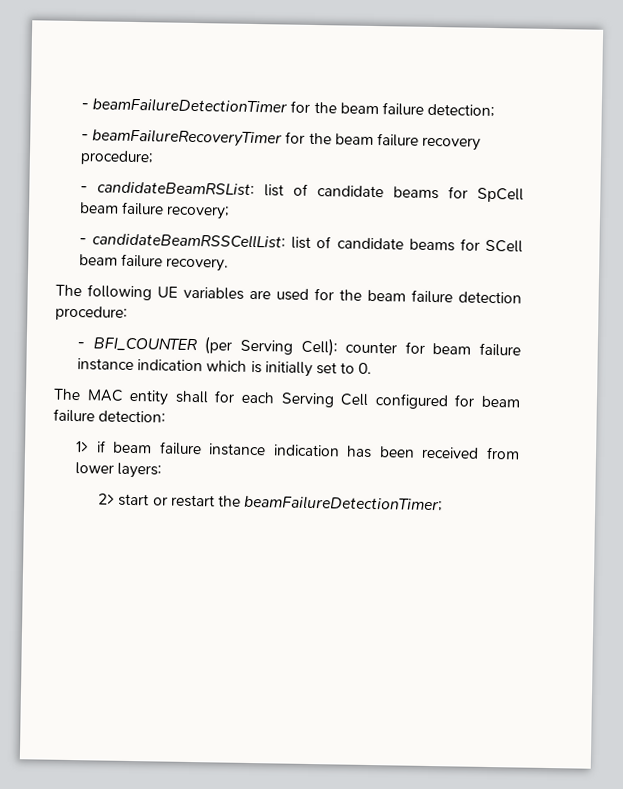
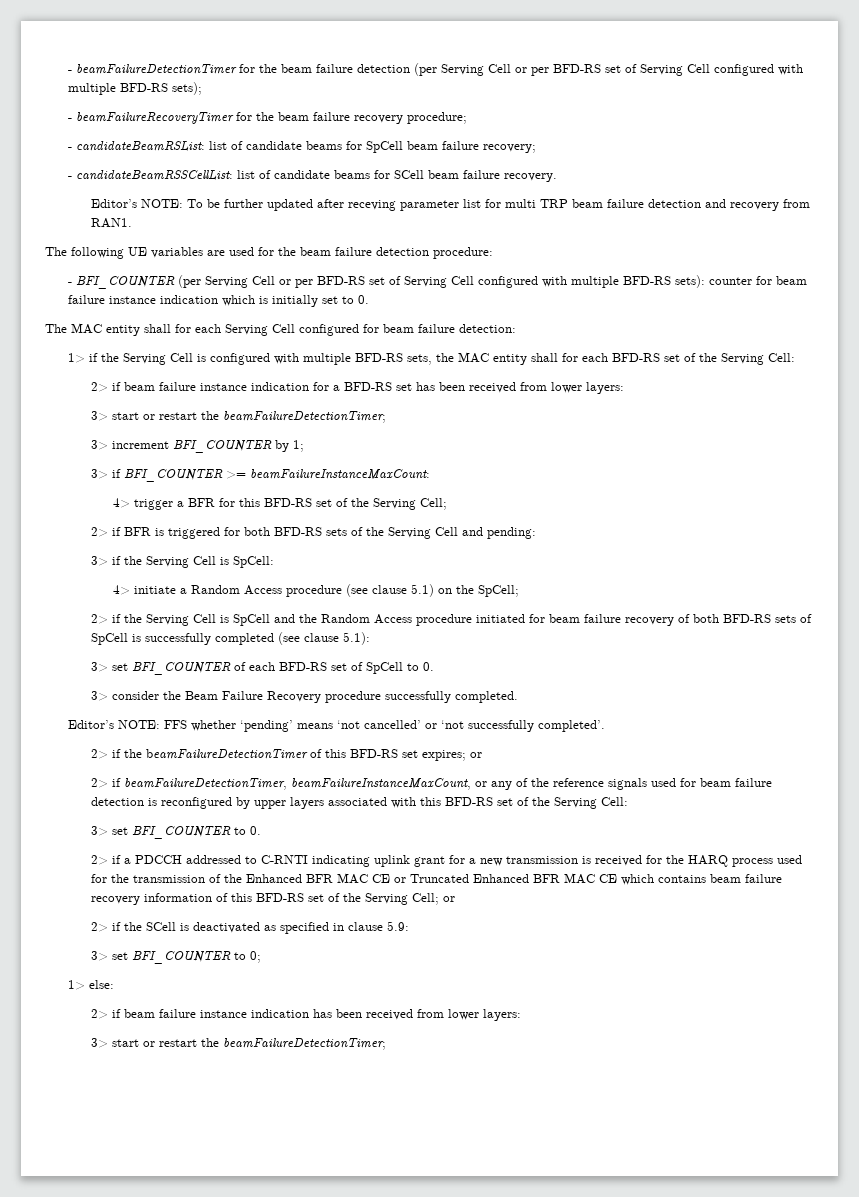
[427,103,496,118] detection; -> [356,63,803,76] [67,82,202,95] detection (per Serving Cell or per BFD-RS set of Serving Cell configured with multiple BFD-RS sets);
(230, 264) none -> [90,199,810,211] [90,218,132,228] // Editor’s NOTE: To be further updated after receving parameter list for multi TRP beam failure detection and recovery from RAN1.
[300,337,338,357] Cell): -> [251,275,705,288] Cell or per BFD-RS set of Serving Cell configured with multiple BFD-RS sets):
(106, 446) none -> [100,352,795,365] [90,382,624,394] [90,411,386,423] [90,440,304,453] [90,469,430,482] [113,498,448,510] [90,527,536,539] [90,556,274,568] [113,584,520,597] [90,614,812,626] [90,632,370,645] [90,662,434,675] [90,691,518,703] [67,720,605,732] [90,749,482,761] [90,778,772,790] [90,797,628,809] [90,826,261,839] [90,855,802,867] [90,873,782,885] [90,893,455,905] [90,921,409,934] [90,951,261,964] [67,980,114,990] [90,1009,121,1019] the Serving Cell is configured with multiple BFD-RS sets, the MAC entity shall for each BFD-RS set of the Serving Cell: // 2> if beam failure instance indication for a BFD-RS set has been received from lower layers: // 3> start or restart the beamFailureDetectionTimer; // 3> increment BFI_COUNTER by 1; // 3> if BFI_COUNTER >= beamFailureInstanceMaxCount: // 4> trigger a BFR for this BFD-RS set of the Serving Cell; // 2> if BFR is triggered for both BFD-RS sets of the Serving Cell and pending: // 3> if the Serving Cell is SpCell: // 4> initiate a Random Access procedure (see clause 5.1) on the SpCell; // 2> if the Serving Cell is SpCell and the Random Access procedure initiated for beam failure recovery of both BFD-RS sets of SpCell is successfully completed (see clause 5.1): // 3> set BFI_COUNTER of each BFD-RS set of SpCell to 0. // 3> consider the Beam Failure Recovery procedure successfully completed. // Editor’s NOTE: FFS whether ‘pending’ means ‘not cancelled’ or ‘not successfully completed’. // 2> if the beamFailureDetectionTimer of this BFD-RS set expires; or // 2> if beamFailureDetectionTimer, beamFailureInstanceMaxCount, or any of the reference signals used for beam failure detection is reconfigured by upper layers associated with this BFD-RS set of the Serving Cell: // 3> set BFI_COUNTER to 0. // 2> if a PDCCH addressed to C-RNTI indicating uplink grant for a new transmission is received for the HARQ process used for the transmission of the Enhanced BFR MAC CE or Truncated Enhanced BFR MAC CE which contains beam failure recovery information of this BFD-RS set of the Serving Cell; or // 2> if the SCell is deactivated as specified in clause 5.9: // 3> set BFI_COUNTER to 0; // 1> else: // 2> if
[98,493,116,505] 2> -> [90,1038,108,1048] 3>

